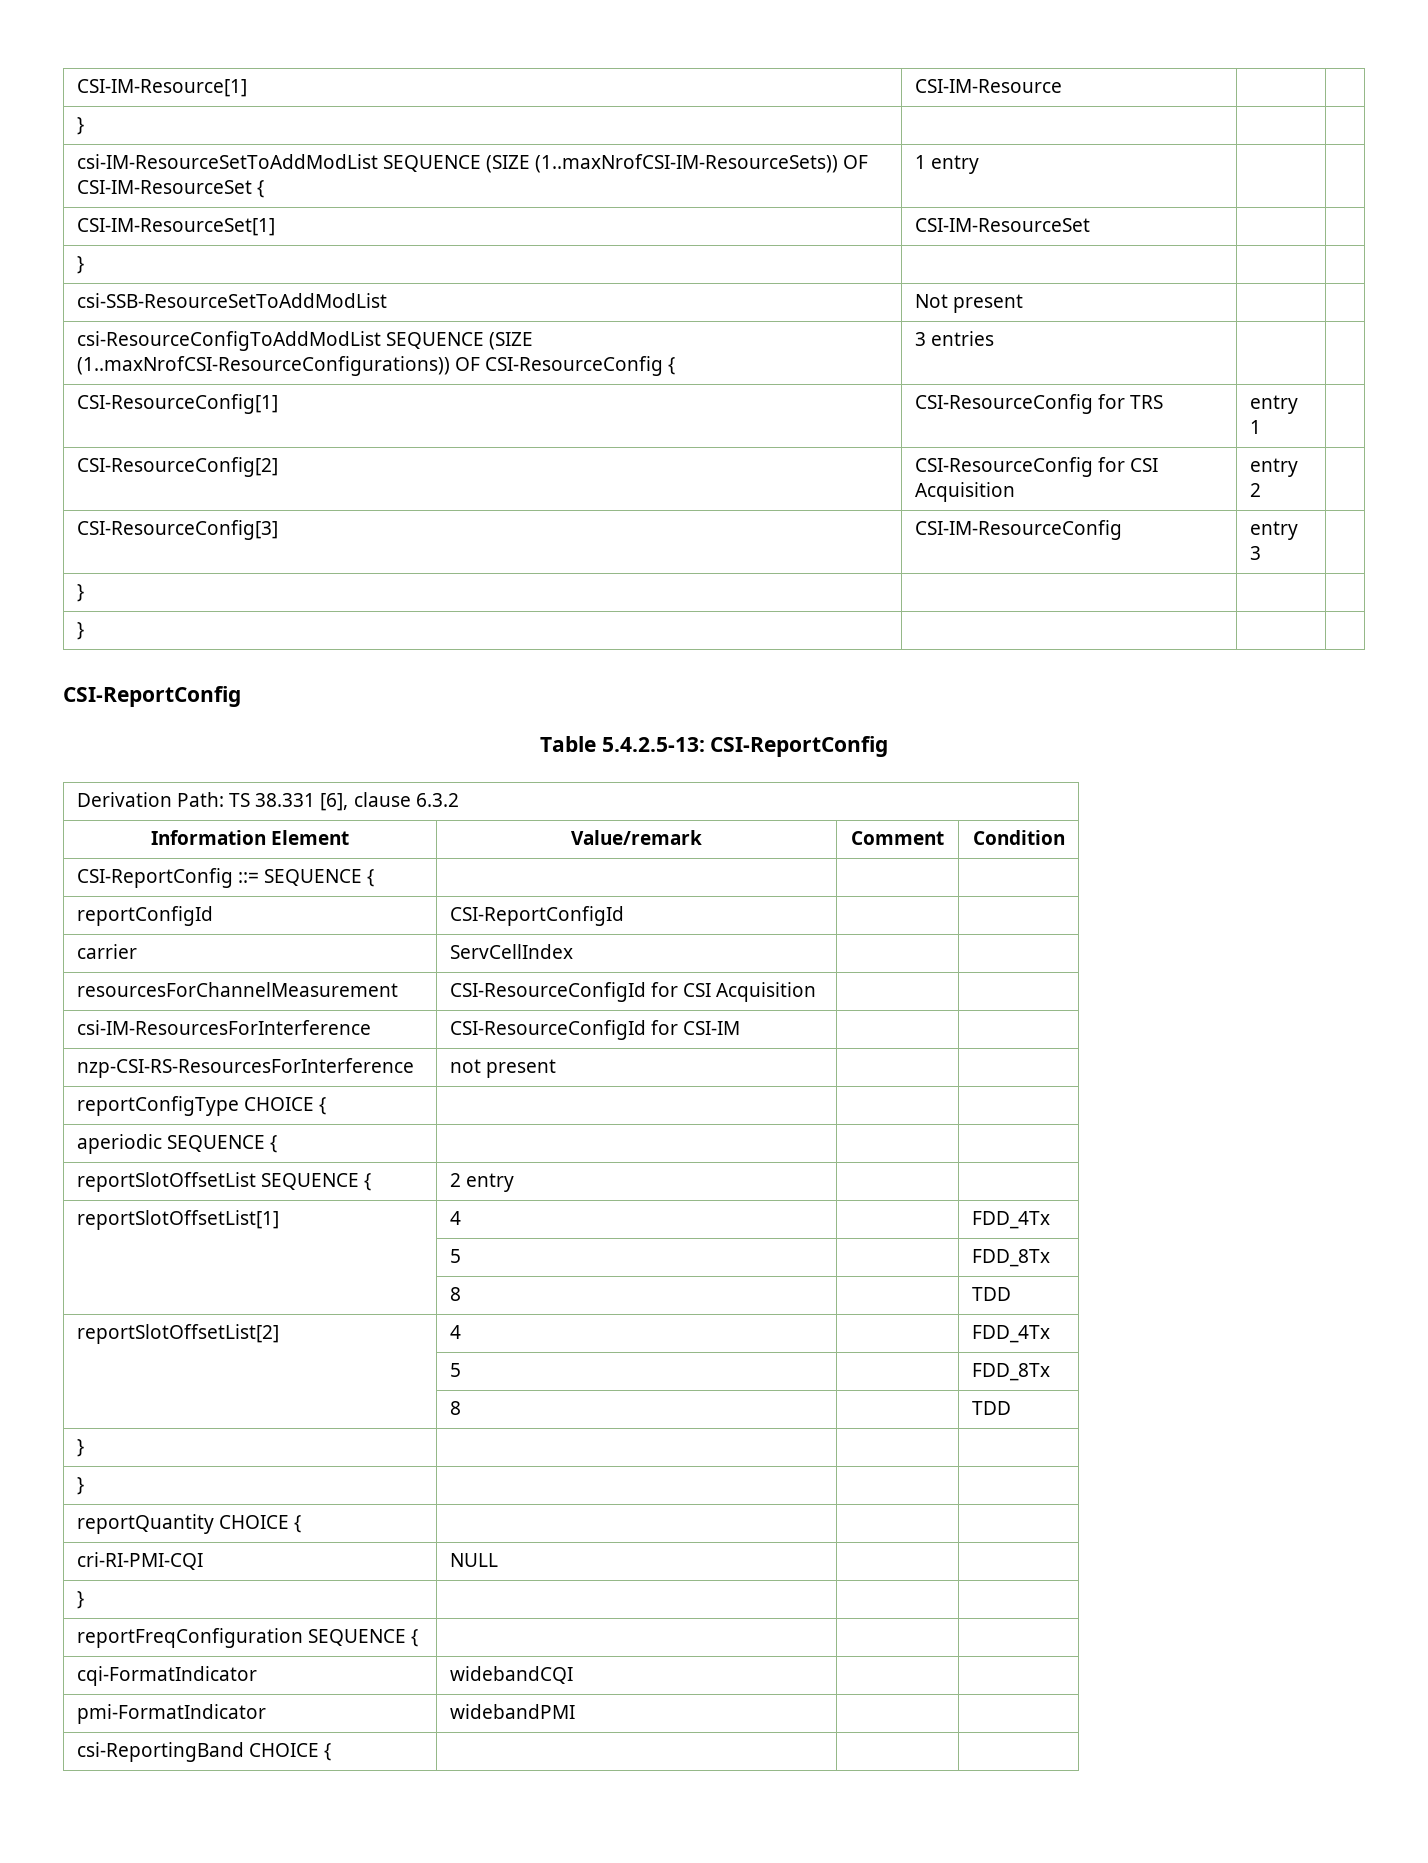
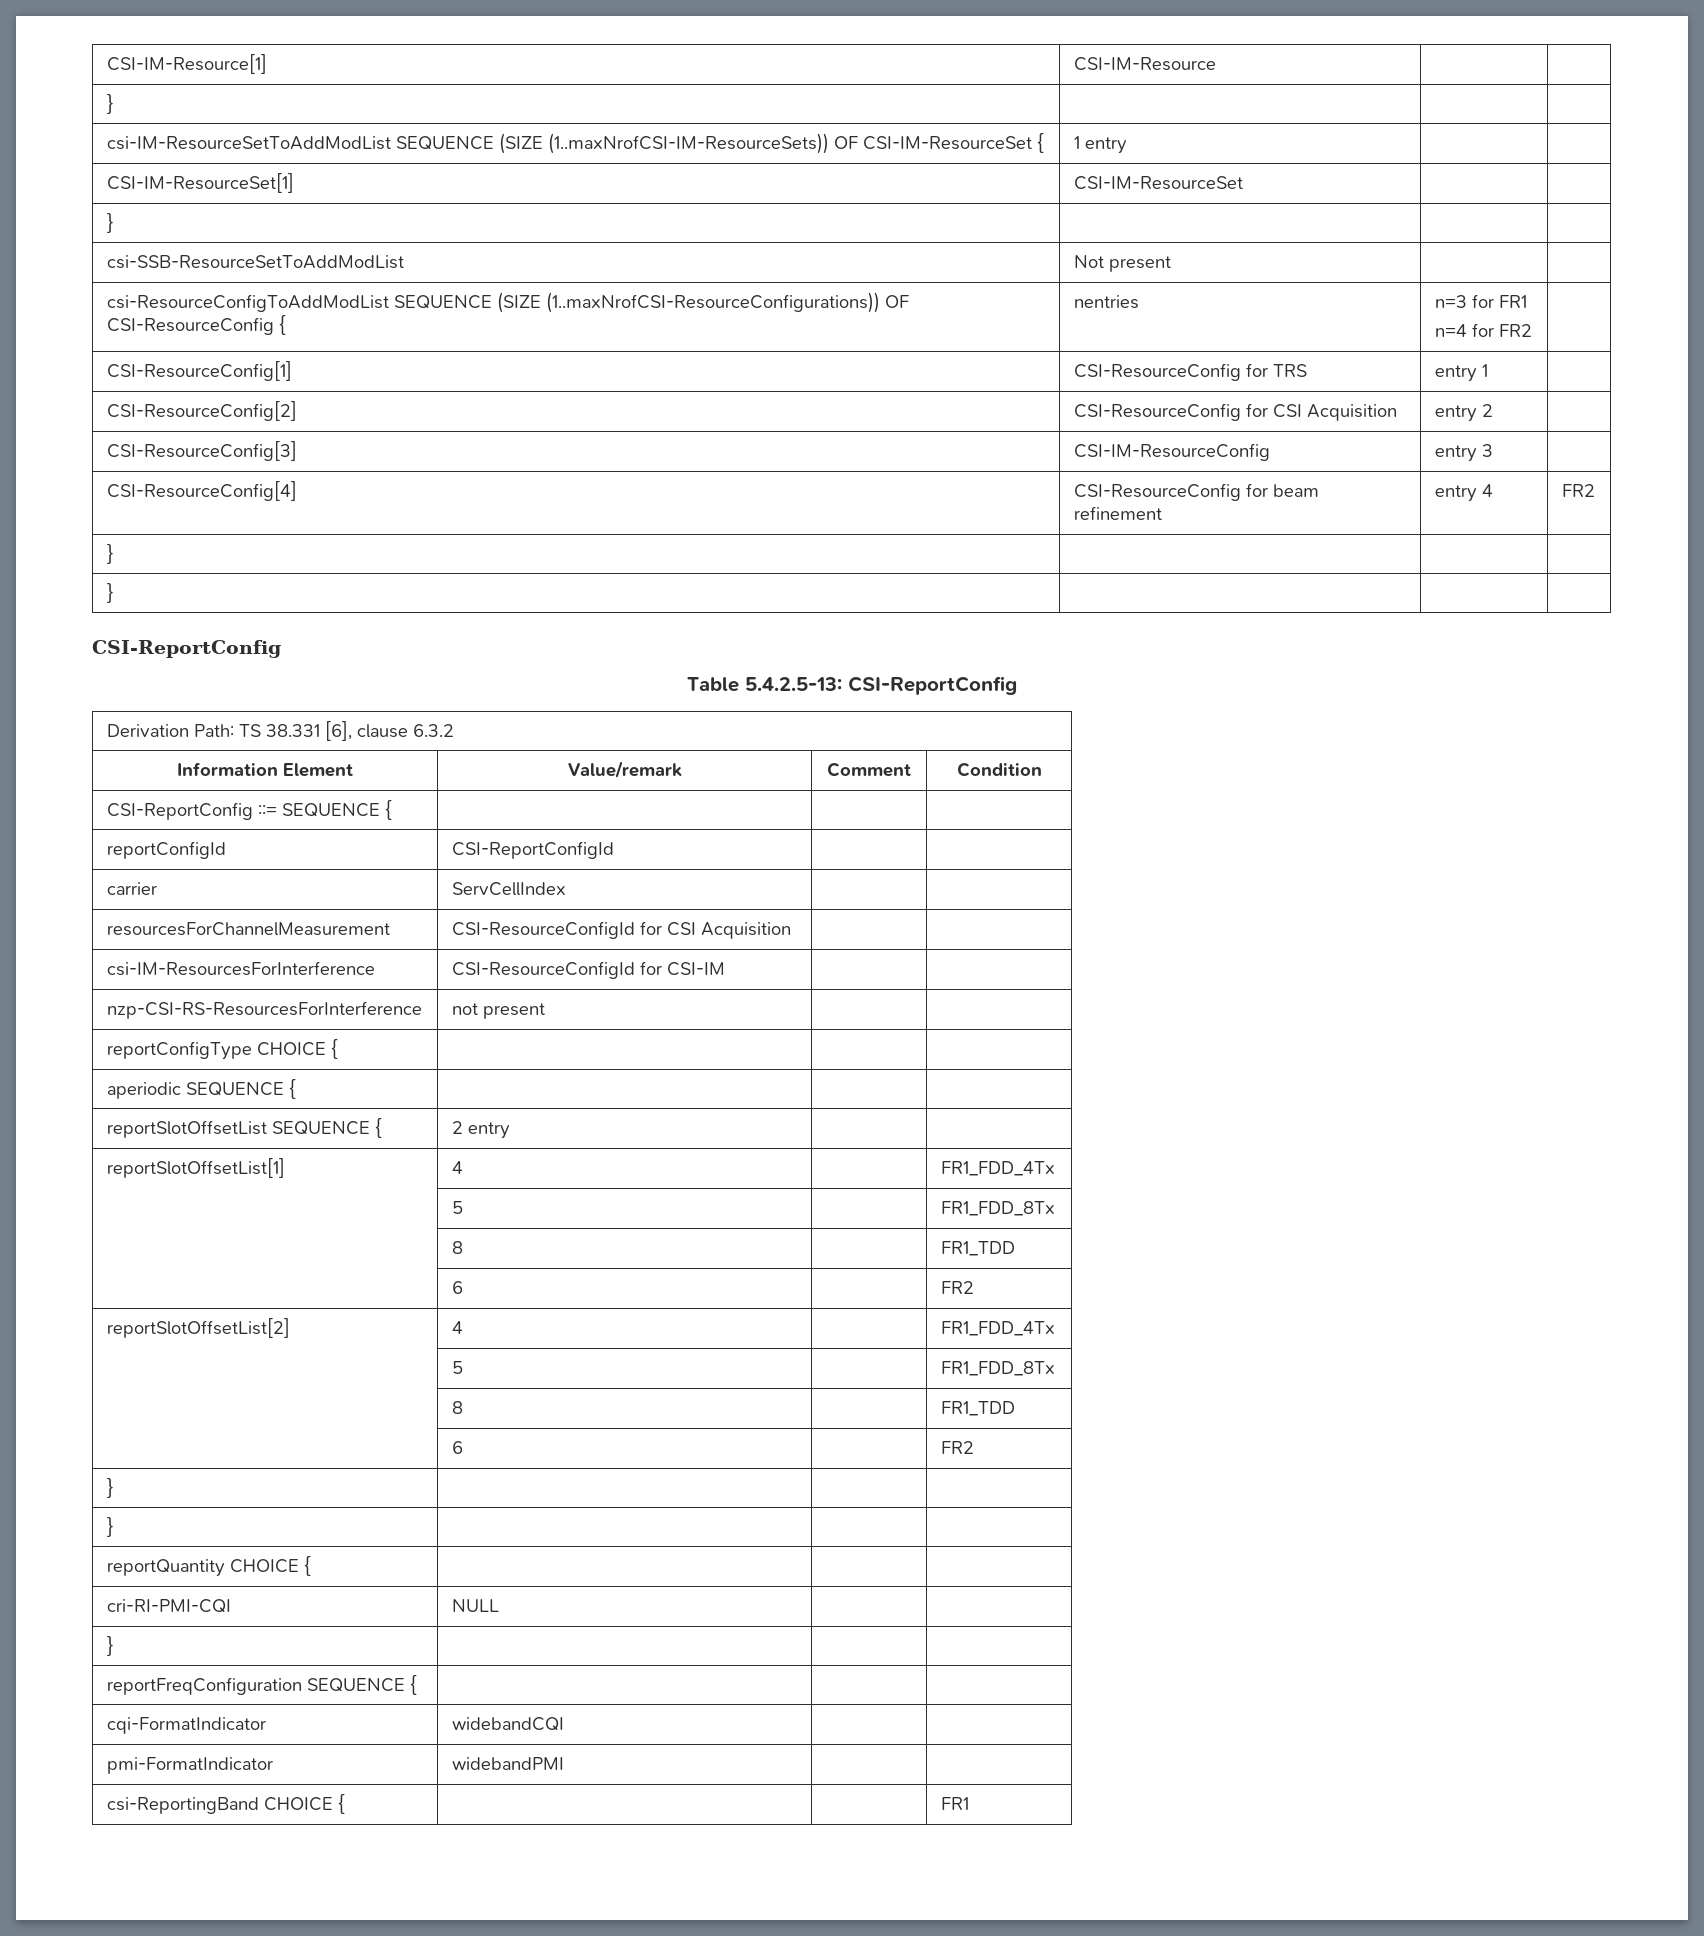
[914,331,995,346] 3 entries | -> [1073,295,1139,309] [1434,294,1527,308] [1434,323,1532,337] nentries | n=3 for FR1 // n=4 for FR2
(1261, 553) none -> [106,481,297,501] [1073,483,1319,501] [1073,506,1162,520] [1434,484,1493,502] [1561,484,1595,497] // CSI-ResourceConfig[4] | CSI-ResourceConfig for beam refinement | entry 4 | FR2
[971,1211,1050,1229] [449,1249,461,1263] [971,1249,1050,1267] [449,1287,461,1301] [971,1287,1011,1301] FDD_4Tx // | 5 | | FDD_8Tx // | 8 | | TDD -> [940,1161,1055,1176] [451,1201,463,1214] [940,1201,1055,1216] [451,1241,463,1254] [940,1241,1015,1256] [451,1281,463,1294] [940,1281,974,1294] FR1_FDD_4Tx // | 5 | | FR1_FDD_8Tx // | 8 | | FR1_TDD // | 6 | | FR2
[971,1325,1050,1343] [449,1363,461,1377] [971,1363,1050,1381] [449,1401,461,1415] [971,1401,1011,1415] FDD_4Tx // | 5 | | FDD_8Tx // | 8 | | TDD -> [940,1321,1055,1336] [451,1361,463,1374] [940,1361,1055,1376] [451,1401,463,1414] [940,1401,1015,1416] [451,1441,463,1454] [940,1441,974,1454] FR1_FDD_4Tx // | 5 | | FR1_FDD_8Tx // | 8 | | FR1_TDD // | 6 | | FR2
(332, 1752) none -> [940,1797,969,1810] FR1

